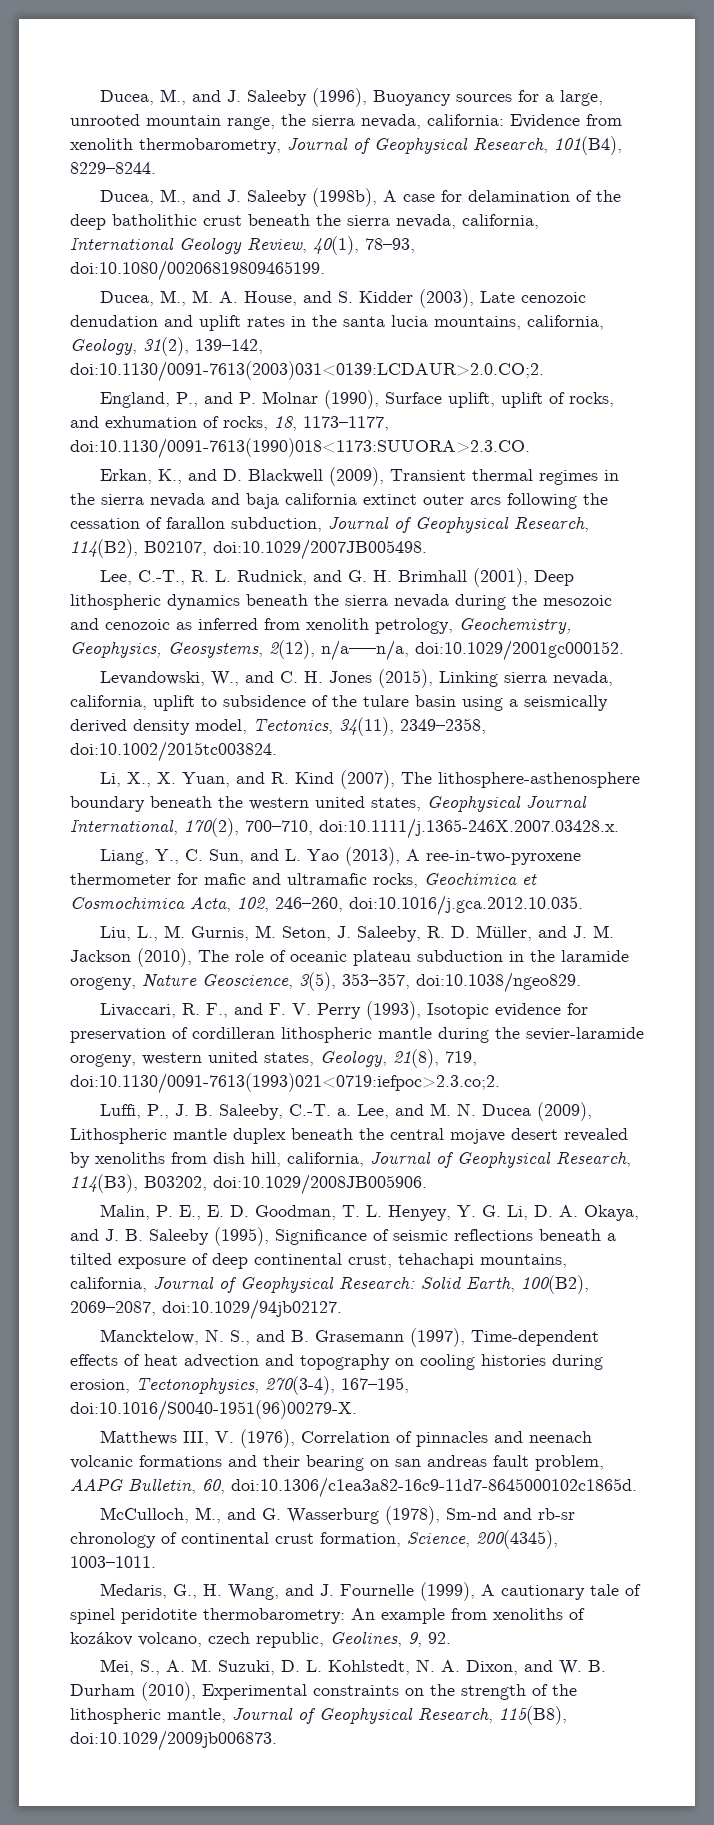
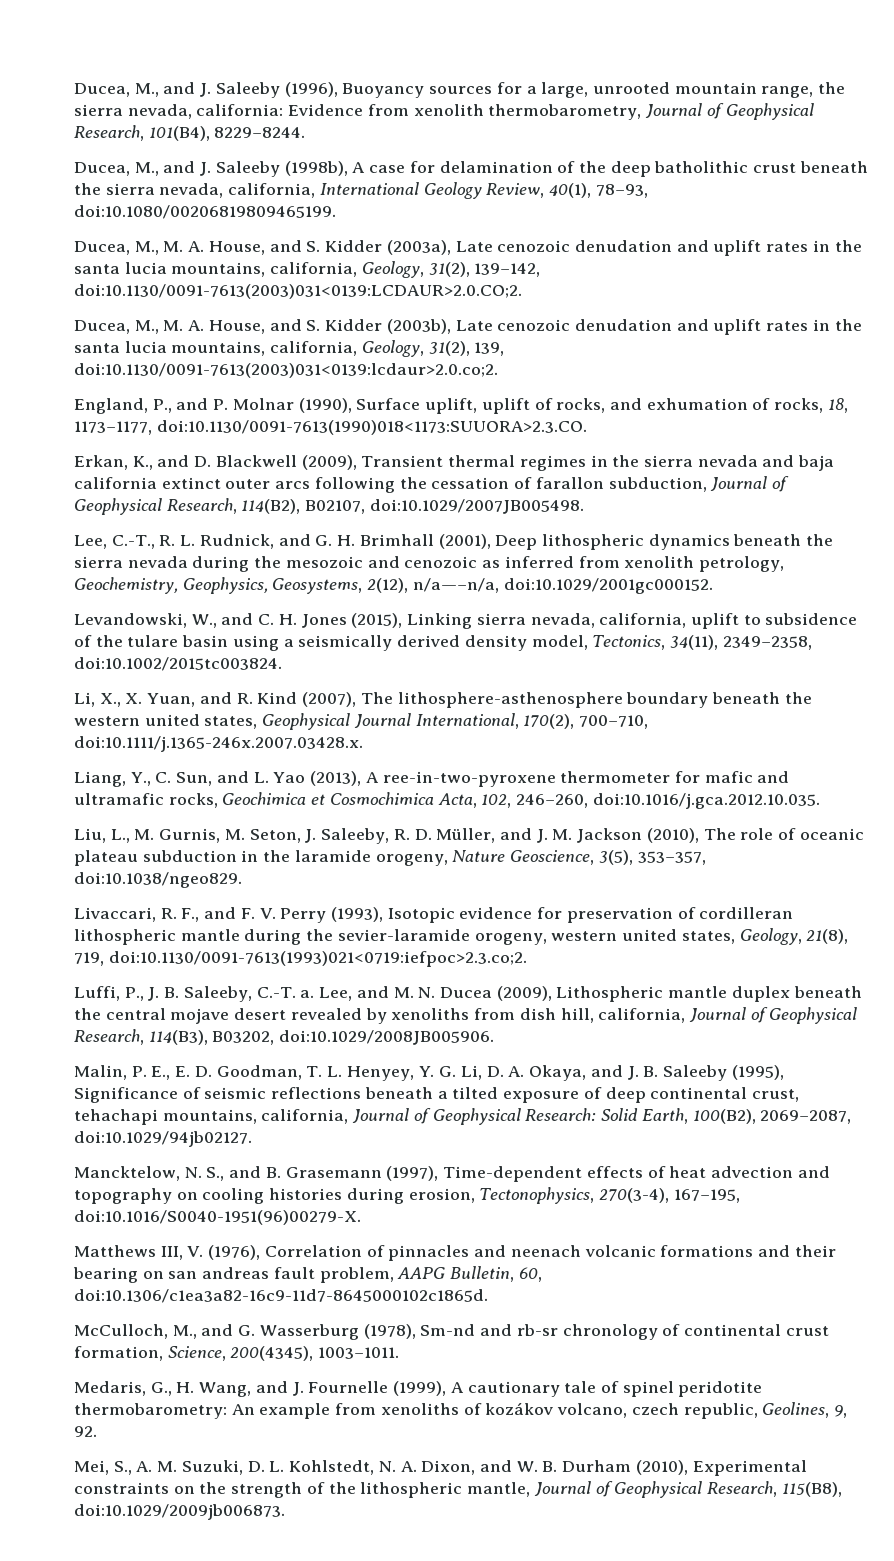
[418,289,474,308] (2003), -> [386,240,451,255] (2003a),
(544, 371) none -> [74,319,862,335] [74,340,505,357] [74,363,498,378] // Ducea, M., M. A. House, and S. Kidder (2003b), Late cenozoic denudation and uplift rates in the santa lucia mountains, california, Geology, 31(2), 139, doi:10.1130/0091-7613(2003)031<0139:lcdaur>2.0.co;2.
[319,818,619,839] doi:10.1111/j.1365-246X.2007.03428.x. -> [74,736,363,752] doi:10.1111/j.1365-246x.2007.03428.x.

